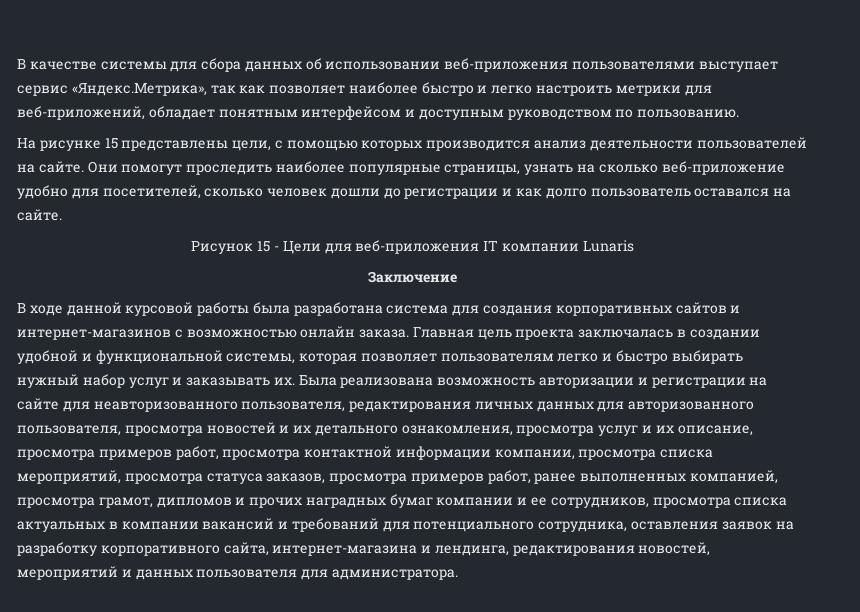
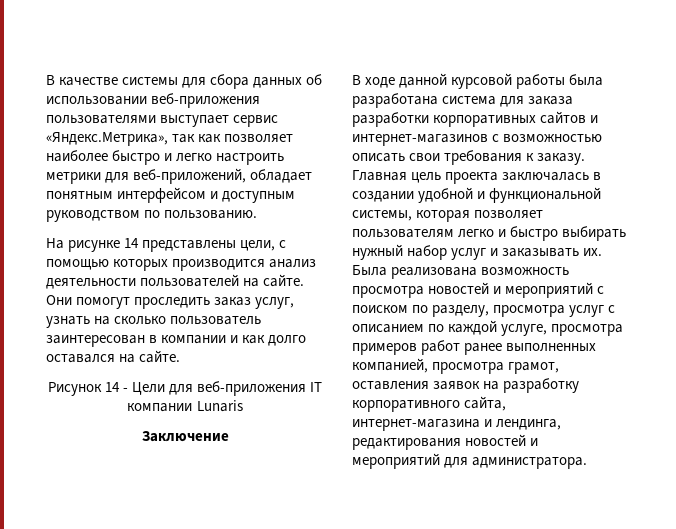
[104,138,118,149] 15 -> [124,238,140,248] 14
[275,161,785,175] [17,185,499,199] наиболее популярные страницы, узнать на сколько веб-приложение удобно для посетителей, сколько человек дошли до регистрации -> [214,297,295,309] [46,316,262,328] [46,335,227,347] заказ услуг, узнать на сколько пользователь заинтересован в компании
[590,188,691,197] пользователь -> (307, 340) none
[257,241,271,252] 15 -> [104,382,120,392] 14
[483,305,553,316] создания -> [528,96,574,105] [352,112,429,127] заказа разработки
[300,326,410,338] онлайн заказа. -> [352,150,586,165] описать свои требования к заказу.
[539,377,768,388] [17,398,755,412] [17,422,753,436] [17,446,714,460] [17,470,531,484] авторизации и регистрации на сайте для неавторизованного пользователя, редактирования личных данных для авторизованного пользователя, просмотра новостей и их детального ознакомления, просмотра услуг и их описание, просмотра примеров работ, просмотра контактной информации компании, просмотра списка мероприятий, просмотра статуса заказов, просмотра примеров работ, -> [352,282,605,298] [352,305,616,317] [352,320,624,336] [352,340,461,355] просмотра новостей и мероприятий с поиском по разделу, просмотра услуг с описанием по каждой услуге, просмотра примеров работ
[156,494,788,508] [17,518,628,532] дипломов и прочих наградных бумаг компании и ее сотрудников, просмотра списка актуальных в компании вакансий и требований для потенциального сотрудника, -> (560, 368) none
[638,542,711,556] [17,566,298,580] новостей, мероприятий и данных пользователя -> [465,434,539,446] [352,453,440,469] новостей и мероприятий

